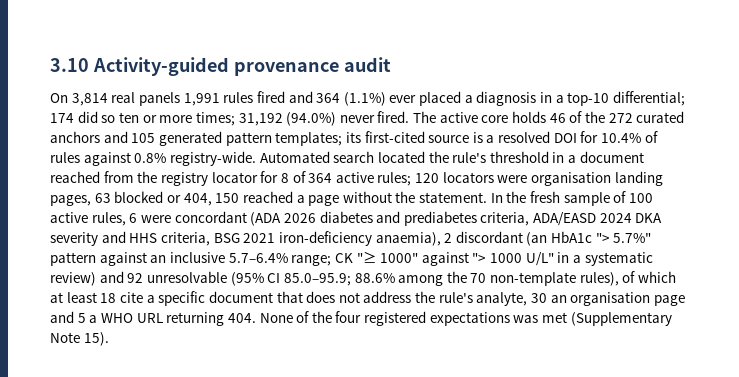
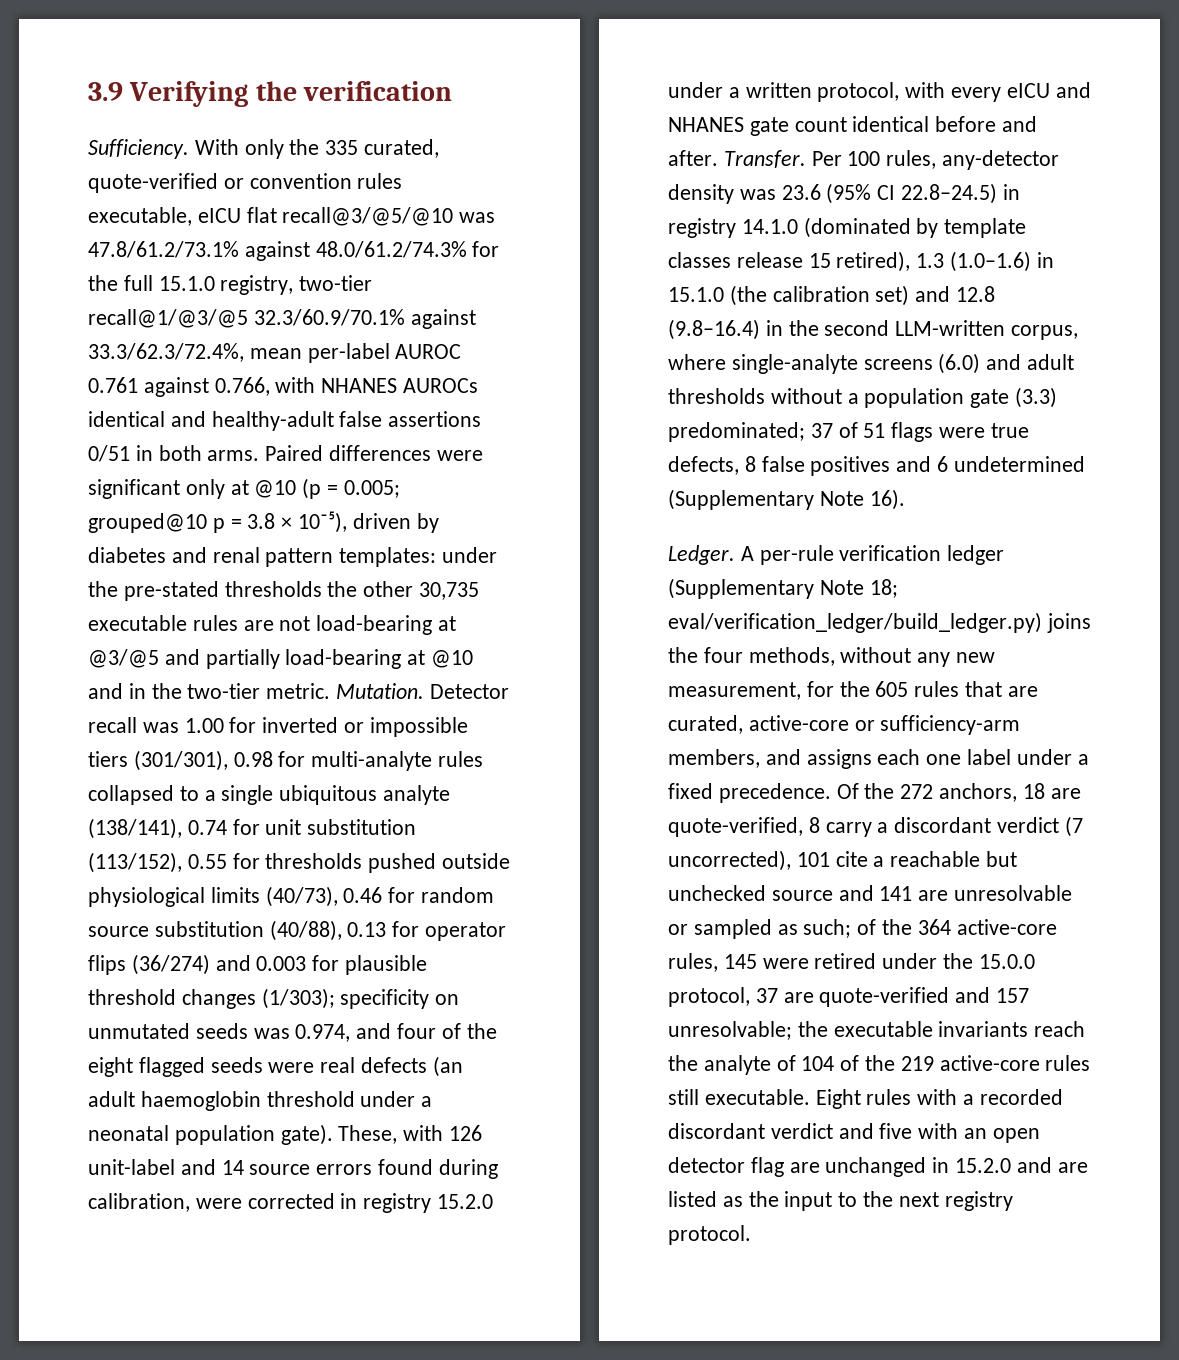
[50,57,391,76] [50,91,685,106] [50,111,685,126] [50,131,658,146] [50,151,644,166] [50,171,663,186] [50,191,653,206] [50,211,663,226] [50,231,652,246] [50,251,653,266] [50,271,677,286] [50,291,685,306] [50,311,672,326] [50,332,109,346] 3.10 Activity-guided provenance audit // On 3,814 real panels 1,991 rules fired and 364 (1.1%) ever placed a diagnosis in a top-10 differential; 174 did so ten or more times; 31,192 (94.0%) never fired. The active core holds 46 of the 272 curated anchors and 105 generated pattern templates; its first-cited source is a resolved DOI for 10.4% of rules against 0.8% registry-wide. Automated search located the rule's threshold in a document reached from the registry locator for 8 of 364 active rules; 120 locators were organisation landing pages, 63 blocked or 404, 150 reached a page without the statement. In the fresh sample of 100 active rules, 6 were concordant (ADA 2026 diabetes and prediabetes criteria, ADA/EASD 2024 DKA severity and HHS criteria, BSG 2021 iron-deficiency anaemia), 2 discordant (an HbA1c "> 5.7%" pattern against an inclusive 5.7–6.4% range; CK "≥ 1000" against "> 1000 U/L" in a systematic review) and 92 unresolvable (95% CI 85.0–95.9; 88.6% among the 70 non-template rules), of which at least 18 cite a specific document that does not address the rule's analyte, 30 an organisation page and 5 a WHO URL returning 404. None of the four registered expectations was met (Supplementary Note 15). -> [88,81,453,107] [88,139,440,159] [88,173,403,193] [88,207,496,226] [88,241,500,261] [88,275,373,295] [88,309,476,329] [88,343,462,363] [88,377,479,397] [88,411,482,431] [88,445,483,462] [88,478,400,499] [88,511,439,533] [88,547,498,567] [88,581,480,601] [88,615,457,635] [88,649,474,669] [88,683,509,699] [88,717,468,737] [88,750,484,771] [88,785,451,805] [88,818,417,839] [88,852,511,873] [88,886,495,907] [88,920,507,941] [88,954,428,975] [88,988,460,1009] [88,1023,497,1042] [88,1056,463,1077] [88,1091,433,1111] [88,1124,483,1145] [88,1159,498,1179] [88,1193,494,1213] [668,82,1091,102] [668,116,1038,136] [668,150,1060,170] [668,183,1020,204] [668,217,1027,238] [668,251,1054,272] [668,285,996,306] [668,319,1079,340] [668,353,1075,374] [668,387,1058,408] [668,422,1029,442] [668,456,1085,476] [668,489,905,510] [668,545,1005,565] [668,578,898,599] [668,612,1091,633] [668,647,996,667] [668,681,1038,700] [668,715,1021,735] [668,749,1089,769] [668,783,1081,803] [668,816,1083,837] [668,850,1018,871] [668,885,1073,901] [668,919,1057,939] [668,953,1035,972] [668,987,1030,1007] [668,1021,1086,1040] [668,1055,1091,1075] [668,1089,1063,1109] [668,1123,1040,1143] [668,1157,1088,1177] [668,1191,1013,1211] [668,1225,751,1245] 3.9 Verifying the verification // Sufficiency. With only the 335 curated, quote-verified or convention rules executable, eICU flat recall@3/@5/@10 was 47.8/61.2/73.1% against 48.0/61.2/74.3% for the full 15.1.0 registry, two-tier recall@1/@3/@5 32.3/60.9/70.1% against 33.3/62.3/72.4%, mean per-label AUROC 0.761 against 0.766, with NHANES AUROCs identical and healthy-adult false assertions 0/51 in both arms. Paired differences were significant only at @10 (p = 0.005; grouped@10 p = 3.8 × 10⁻⁵), driven by diabetes and renal pattern templates: under the pre-stated thresholds the other 30,735 executable rules are not load-bearing at @3/@5 and partially load-bearing at @10 and in the two-tier metric. Mutation. Detector recall was 1.00 for inverted or impossible tiers (301/301), 0.98 for multi-analyte rules collapsed to a single ubiquitous analyte (138/141), 0.74 for unit substitution (113/152), 0.55 for thresholds pushed outside physiological limits (40/73), 0.46 for random source substitution (40/88), 0.13 for operator flips (36/274) and 0.003 for plausible threshold changes (1/303); specificity on unmutated seeds was 0.974, and four of the eight flagged seeds were real defects (an adult haemoglobin threshold under a neonatal population gate). These, with 126 unit-label and 14 source errors found during calibration, were corrected in registry 15.2.0 under a written protocol, with every eICU and NHANES gate count identical before and after. Transfer. Per 100 rules, any-detector density was 23.6 (95% CI 22.8–24.5) in registry 14.1.0 (dominated by template classes release 15 retired), 1.3 (1.0–1.6) in 15.1.0 (the calibration set) and 12.8 (9.8–16.4) in the second LLM-written corpus, where single-analyte screens (6.0) and adult thresholds without a population gate (3.3) predominated; 37 of 51 flags were true defects, 8 false positives and 6 undetermined (Supplementary Note 16). // Ledger. A per-rule verification ledger (Supplementary Note 18; eval/verification_ledger/build_ledger.py) joins the four methods, without any new measurement, for the 605 rules that are curated, active-core or sufficiency-arm members, and assigns each one label under a fixed precedence. Of the 272 anchors, 18 are quote-verified, 8 carry a discordant verdict (7 uncorrected), 101 cite a reachable but unchecked source and 141 are unresolvable or sampled as such; of the 364 active-core rules, 145 were retired under the 15.0.0 protocol, 37 are quote-verified and 157 unresolvable; the executable invariants reach the analyte of 104 of the 219 active-core rules still executable. Eight rules with a recorded discordant verdict and five with an open detector flag are unchanged in 15.2.0 and are listed as the input to the next registry protocol.

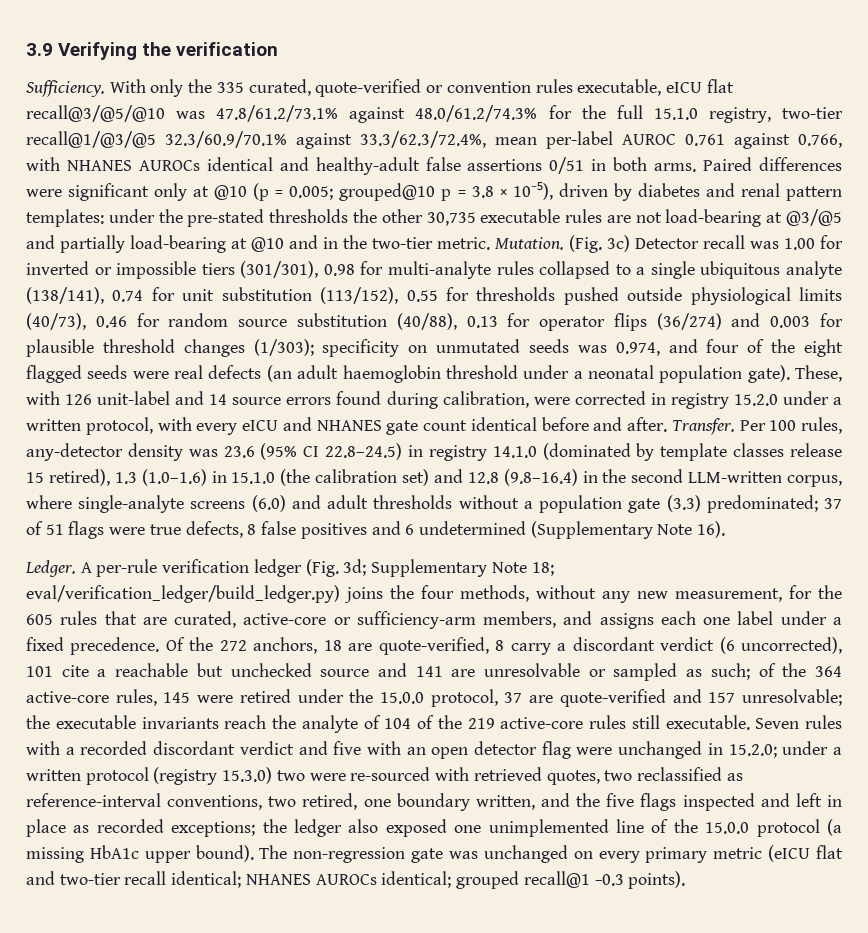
(425, 691) none -> [569,235,630,253] (Fig. 3c)
[668,578,814,599] (Supplementary -> [305,559,488,577] (Fig. 3d; Supplementary
[1064,816,1083,837] (7 -> [719,637,735,654] (6
[815,1089,861,1109] Eight -> [755,718,800,729] Seven
[789,1162,820,1173] are -> [576,747,613,755] were
[955,1157,1088,1173] [668,1191,1013,1211] [668,1225,751,1245] 15.2.0 and are listed as the input to the next registry protocol. -> [728,741,843,758] [26,767,743,785] [26,793,842,811] [26,819,842,837] [26,845,844,863] [26,871,686,889] 15.2.0; under a written protocol (registry 15.3.0) two were re-sourced with retrieved quotes, two reclassified as reference-interval conventions, two retired, one boundary written, and the five flags inspected and left in place as recorded exceptions; the ledger also exposed one unimplemented line of the 15.0.0 protocol (a missing HbA1c upper bound). The non-regression gate was unchanged on every primary metric (eICU flat and two-tier recall identical; NHANES AUROCs identical; grouped recall@1 −0.3 points).

